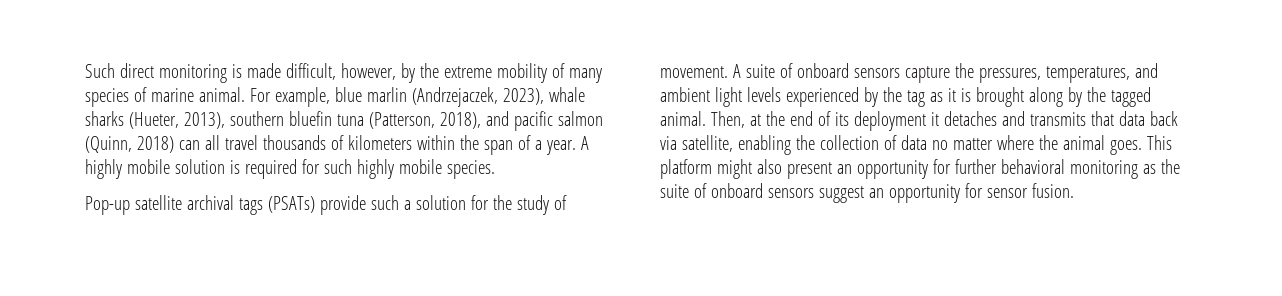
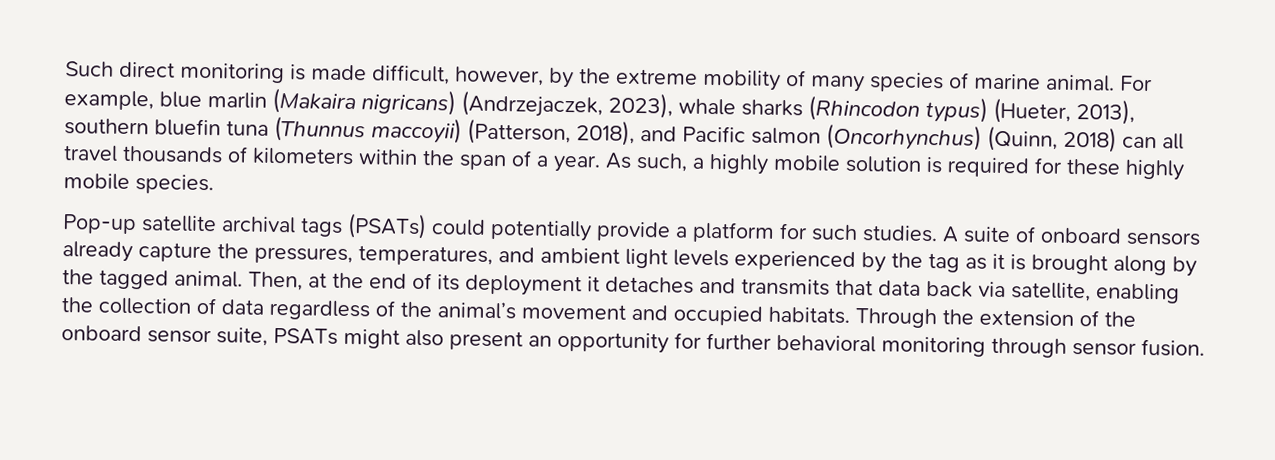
(407, 94) none -> [272,87,456,116] (Makaira nigricans)
(124, 118) none -> [808,95,988,123] (Rhincodon typus)
(364, 120) none -> [274,115,462,144] (Thunnus maccoyii)
[513,111,603,131] pacific salmon -> [682,123,982,151] Pacific salmon (Oncorhynchus)
[580,136,589,150] A -> [605,152,705,172] As such, a
[323,159,352,174] such -> [1066,158,1121,176] these
[319,195,567,215] [660,66,728,78] provide such a solution for the study of movement. -> [431,219,938,243] could potentially provide a platform for such studies.
(900, 73) none -> [62,241,133,263] already
[931,135,1172,155] [660,159,712,179] no matter where the animal goes. This platform -> [269,299,1136,329] [61,325,338,346] regardless of the animal’s movement and occupied habitats. Through the extension of the onboard sensor suite, PSATs
[1142,159,1180,174] [660,183,983,203] as the suite of onboard sensors suggest an opportunity for -> [991,337,1067,358] through

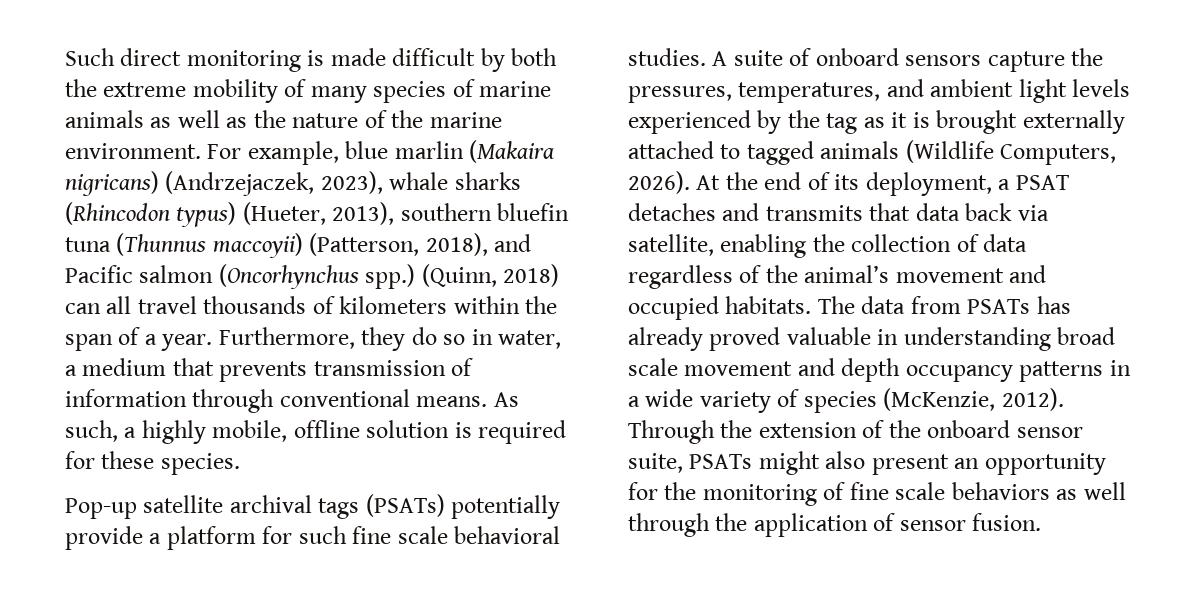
[371,64,574,89] difficult, however, by -> [392,48,558,72] difficult by both
[1045,74,1115,92] animal. -> [65,110,502,128] [65,143,201,159] animals as well as the nature of the marine environment.
[826,123,982,151] (Oncorhynchus) -> [218,264,416,289] (Oncorhynchus spp.)
(601, 163) none -> [218,327,562,351] [65,358,474,382] [65,389,488,413] Furthermore, they do so in water, a medium that prevents transmission of information through conventional means.
[773,154,841,172] mobile -> [212,420,360,442] mobile, offline
[1125,159,1185,181] [63,173,130,190] highly mobile -> (155, 460) none
[431,219,486,236] could -> (445, 505) none
(858, 233) none -> [352,526,561,544] fine scale behavioral
[62,241,133,263] already -> (982, 60) none
[1113,255,1197,277] [62,269,327,291] along by the tagged animal. Then, at -> [1022,110,1125,134] [628,140,1117,165] [628,171,721,194] externally attached to tagged animals (Wildlife Computers, 2026). At
[465,274,600,297] deployment it -> [865,172,1069,196] deployment, a PSAT
(850, 315) none -> [817,296,1071,314] [628,327,1116,351] [628,358,1131,382] [628,388,1064,413] The data from PSATs has already proved valuable in understanding broad scale movement and depth occupancy patterns in a wide variety of species (McKenzie, 2012).
[706,332,1067,358] further behavioral monitoring through -> [664,482,1126,506] [628,513,896,537] the monitoring of fine scale behaviors as well through the application of

